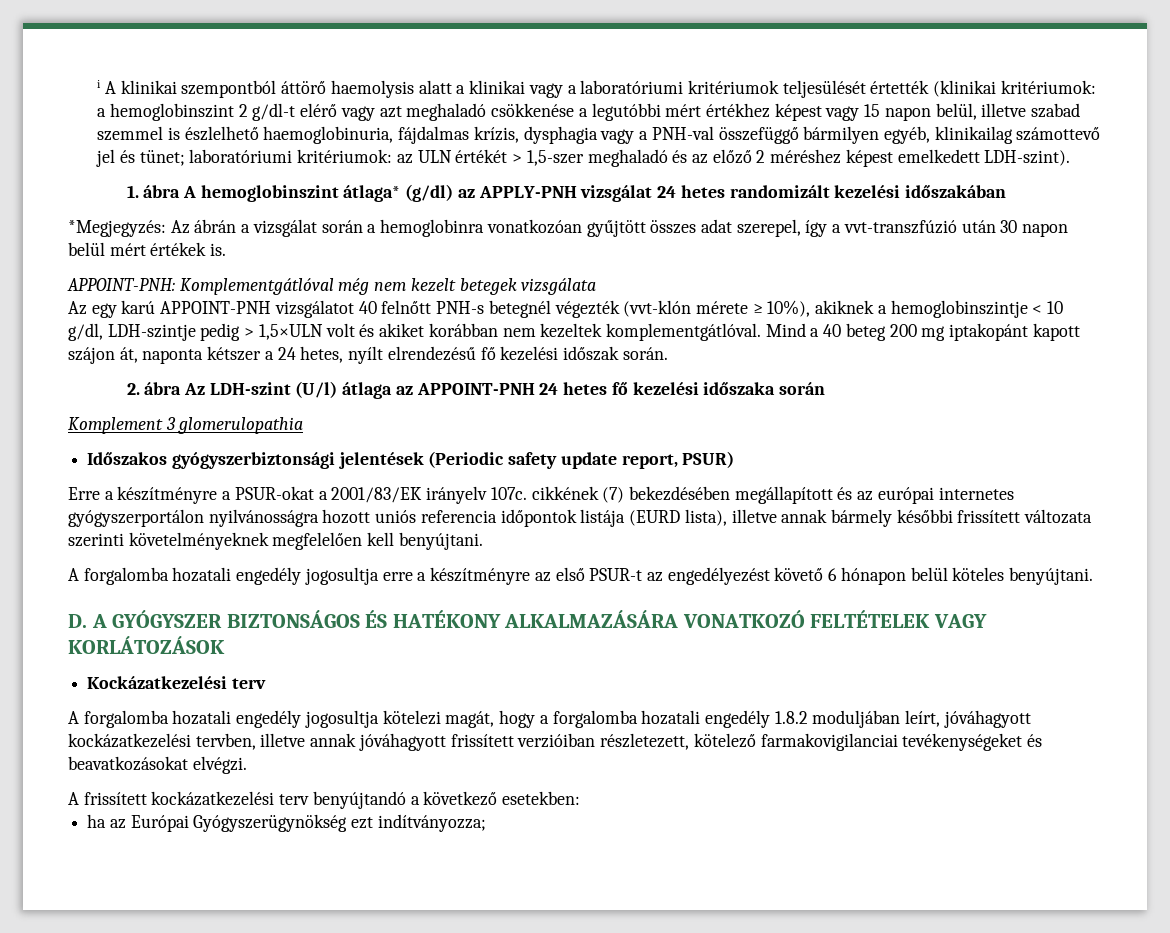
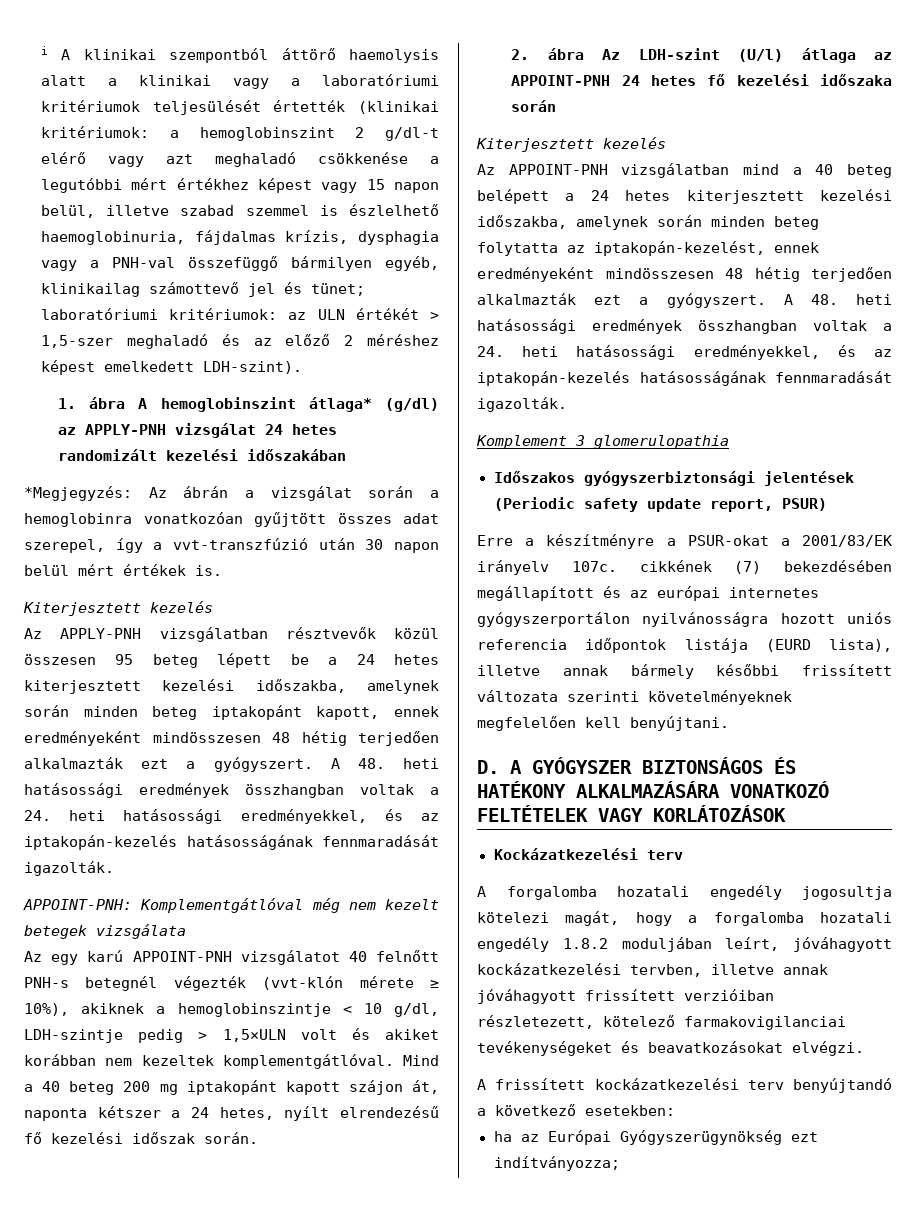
(227, 249) none -> [23,601,213,616] [24,627,439,642] [24,653,440,668] [24,679,439,694] [24,705,439,720] [24,731,439,746] [24,757,440,772] [24,783,439,798] [24,809,439,824] [24,835,439,850] [24,861,114,876] // Kiterjesztett kezelés // Az APPLY-PNH vizsgálatban résztvevők közül összesen 95 beteg lépett be a 24 hetes kiterjesztett kezelési időszakba, amelynek során minden beteg iptakopánt kapott, ennek eredményeként mindösszesen 48 hétig terjedően alkalmazták ezt a gyógyszert. A 48. heti hatásossági eredmények összhangban voltak a 24. heti hatásossági eredményekkel, és az iptakopán-kezelés hatásosságának fennmaradását igazolták.
(825, 388) none -> [476,137,666,152] [477,163,892,178] [477,189,892,204] [477,215,819,230] [477,241,819,256] [477,267,892,282] [477,293,892,308] [477,319,892,334] [477,345,892,360] [477,371,892,386] [477,397,567,412] // Kiterjesztett kezelés // Az APPOINT-PNH vizsgálatban mind a 40 beteg belépett a 24 hetes kiterjesztett kezelési időszakba, amelynek során minden beteg folytatta az iptakopán-kezelést, ennek eredményeként mindösszesen 48 hétig terjedően alkalmazták ezt a gyógyszert. A 48. heti hatásossági eredmények összhangban voltak a 24. heti hatásossági eredményekkel, és az iptakopán-kezelés hatásosságának fennmaradását igazolták.
[68,567,1094,585] // A forgalomba hozatali engedély jogosultja erre a készítményre az első PSUR-t az engedélyezést követő 6 hónapon belül köteles benyújtani. -> (729, 723) none

